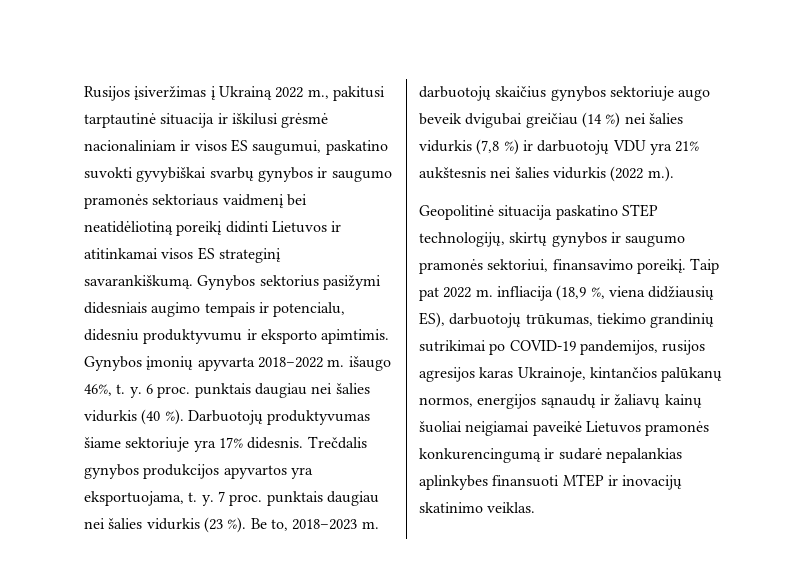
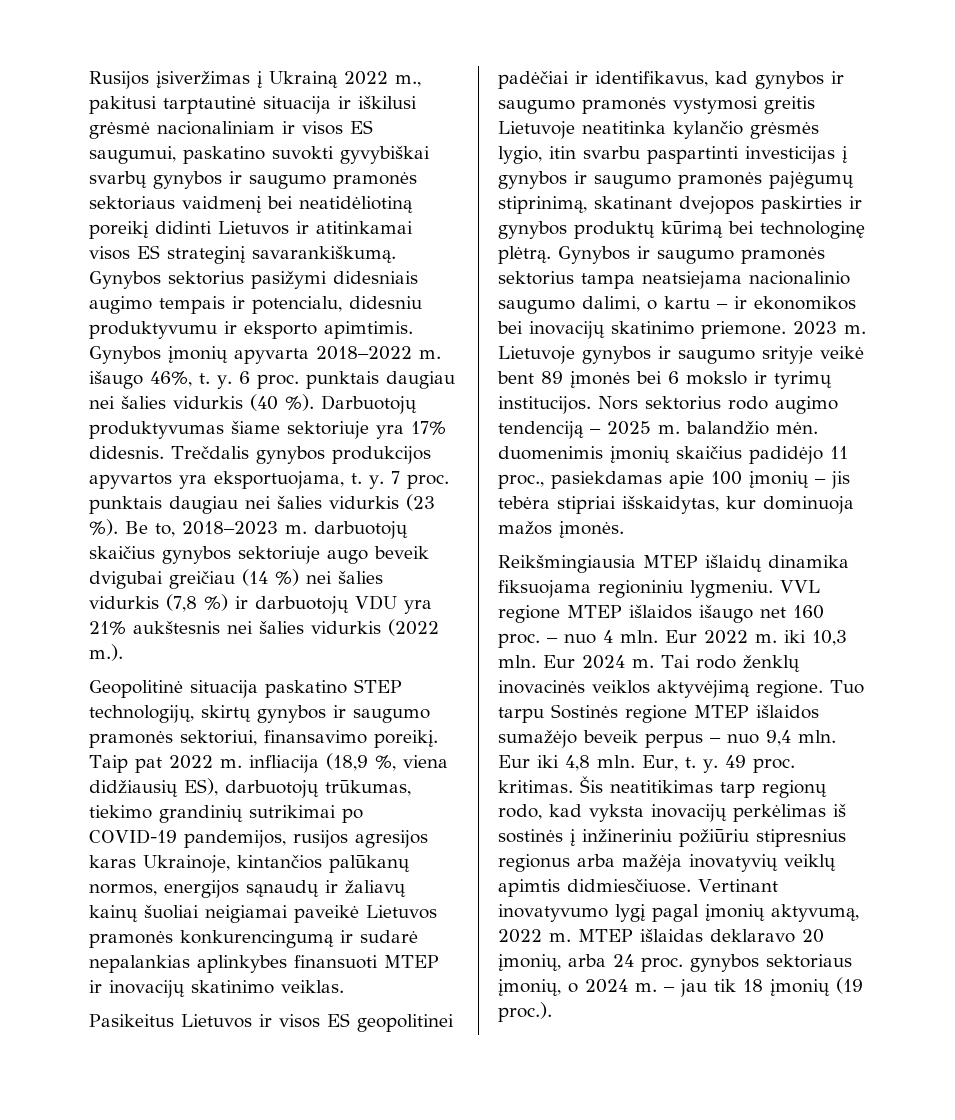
(536, 507) none -> [89,1013,454,1032] [498,71,844,89] [498,96,815,114] [498,121,819,139] [498,146,848,164] [498,171,854,189] [498,196,862,214] [498,221,865,239] [498,246,825,264] [498,271,850,289] [498,296,856,314] [497,321,866,339] [498,346,864,364] [497,371,832,389] [498,396,838,414] [498,421,818,439] [498,446,848,464] [498,471,850,489] [498,495,854,514] [498,521,624,538] [498,554,849,573] [498,580,820,598] [498,604,824,623] [498,630,847,648] [498,655,800,672] [498,680,864,698] [498,704,819,723] [498,730,836,748] [498,755,795,773] [498,776,827,798] [498,803,846,822] [498,829,846,847] [498,854,836,872] [498,879,778,897] [498,904,859,922] [498,928,824,943] [498,954,852,972] [498,977,863,997] [498,1002,552,1022] // Pasikeitus Lietuvos ir visos ES geopolitinei padėčiai ir identifikavus, kad gynybos ir saugumo pramonės vystymosi greitis Lietuvoje neatitinka kylančio grėsmės lygio, itin svarbu paspartinti investicijas į gynybos ir saugumo pramonės pajėgumų stiprinimą, skatinant dvejopos paskirties ir gynybos produktų kūrimą bei technologinę plėtrą. Gynybos ir saugumo pramonės sektorius tampa neatsiejama nacionalinio saugumo dalimi, o kartu – ir ekonomikos bei inovacijų skatinimo priemone. 2023 m. Lietuvoje gynybos ir saugumo srityje veikė bent 89 įmonės bei 6 mokslo ir tyrimų institucijos. Nors sektorius rodo augimo tendenciją – 2025 m. balandžio mėn. duomenimis įmonių skaičius padidėjo 11 proc., pasiekdamas apie 100 įmonių – jis tebėra stipriai išskaidytas, kur dominuoja mažos įmonės. // Reikšmingiausia MTEP išlaidų dinamika fiksuojama regioniniu lygmeniu. VVL regione MTEP išlaidos išaugo net 160 proc. – nuo 4 mln. Eur 2022 m. iki 10,3 mln. Eur 2024 m. Tai rodo ženklų inovacinės veiklos aktyvėjimą regione. Tuo tarpu Sostinės regione MTEP išlaidos sumažėjo beveik perpus – nuo 9,4 mln. Eur iki 4,8 mln. Eur, t. y. 49 proc. kritimas. Šis neatitikimas tarp regionų rodo, kad vyksta inovacijų perkėlimas iš sostinės į inžineriniu požiūriu stipresnius regionus arba mažėja inovatyvių veiklų apimtis didmiesčiuose. Vertinant inovatyvumo lygį pagal įmonių aktyvumą, 2022 m. MTEP išlaidas deklaravo 20 įmonių, arba 24 proc. gynybos sektoriaus įmonių, o 2024 m. – jau tik 18 įmonių (19 proc.).

